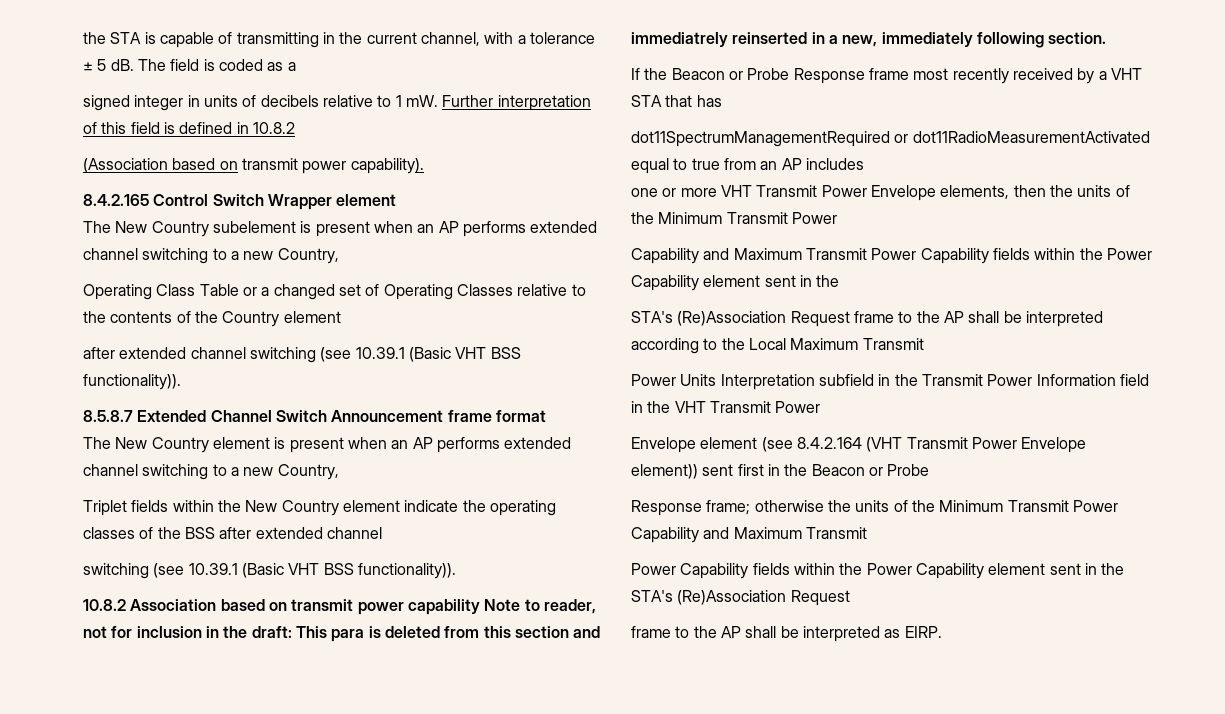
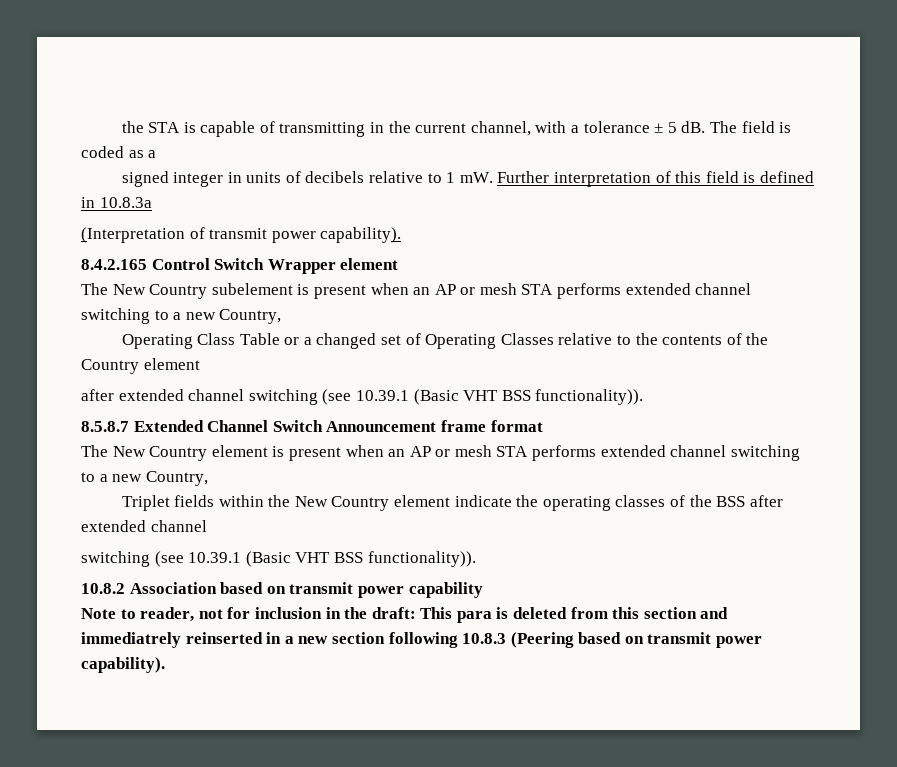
[252,122,295,134] [83,158,238,173] 10.8.2 // (Association based on -> [99,197,152,208] [81,227,205,243] 10.8.3a // (Interpretation of
(459, 227) none -> [460,283,554,295] or mesh STA
(433, 443) none -> [435,445,529,457] or mesh STA
(480, 607) none -> (483, 590) //
[842,32,1107,48] [631,68,1142,84] [631,95,722,107] [631,131,1150,147] [631,158,864,174] [631,185,1130,201] [631,212,837,224] [631,248,1152,264] [631,275,840,291] [631,311,1103,327] [631,338,924,354] [631,374,1149,390] [631,401,821,413] [631,437,1087,453] [631,464,930,479] [631,500,1118,516] [631,527,867,543] [631,563,1125,579] [631,590,850,606] [631,626,942,642] new, immediately following section. // If the Beacon or Probe Response frame most recently received by a VHT STA that has // dot11SpectrumManagementRequired or dot11RadioMeasurementActivated equal to true from an AP includes // one or more VHT Transmit Power Envelope elements, then the units of the Minimum Transmit Power // Capability and Maximum Transmit Power Capability fields within the Power Capability element sent in the // STA's (Re)Association Request frame to the AP shall be interpreted according to the Local Maximum Transmit // Power Units Interpretation subfield in the Transmit Power Information field in the VHT Transmit Power // Envelope element (see 8.4.2.164 (VHT Transmit Power Envelope element)) sent first in the Beacon or Probe // Response frame; otherwise the units of the Minimum Transmit Power Capability and Maximum Transmit // Power Capability fields within the Power Capability element sent in the STA's (Re)Association Request // frame to the AP shall be interpreted as EIRP. -> [298,632,763,648] [81,657,165,673] new section following 10.8.3 (Peering based on transmit power capability).

